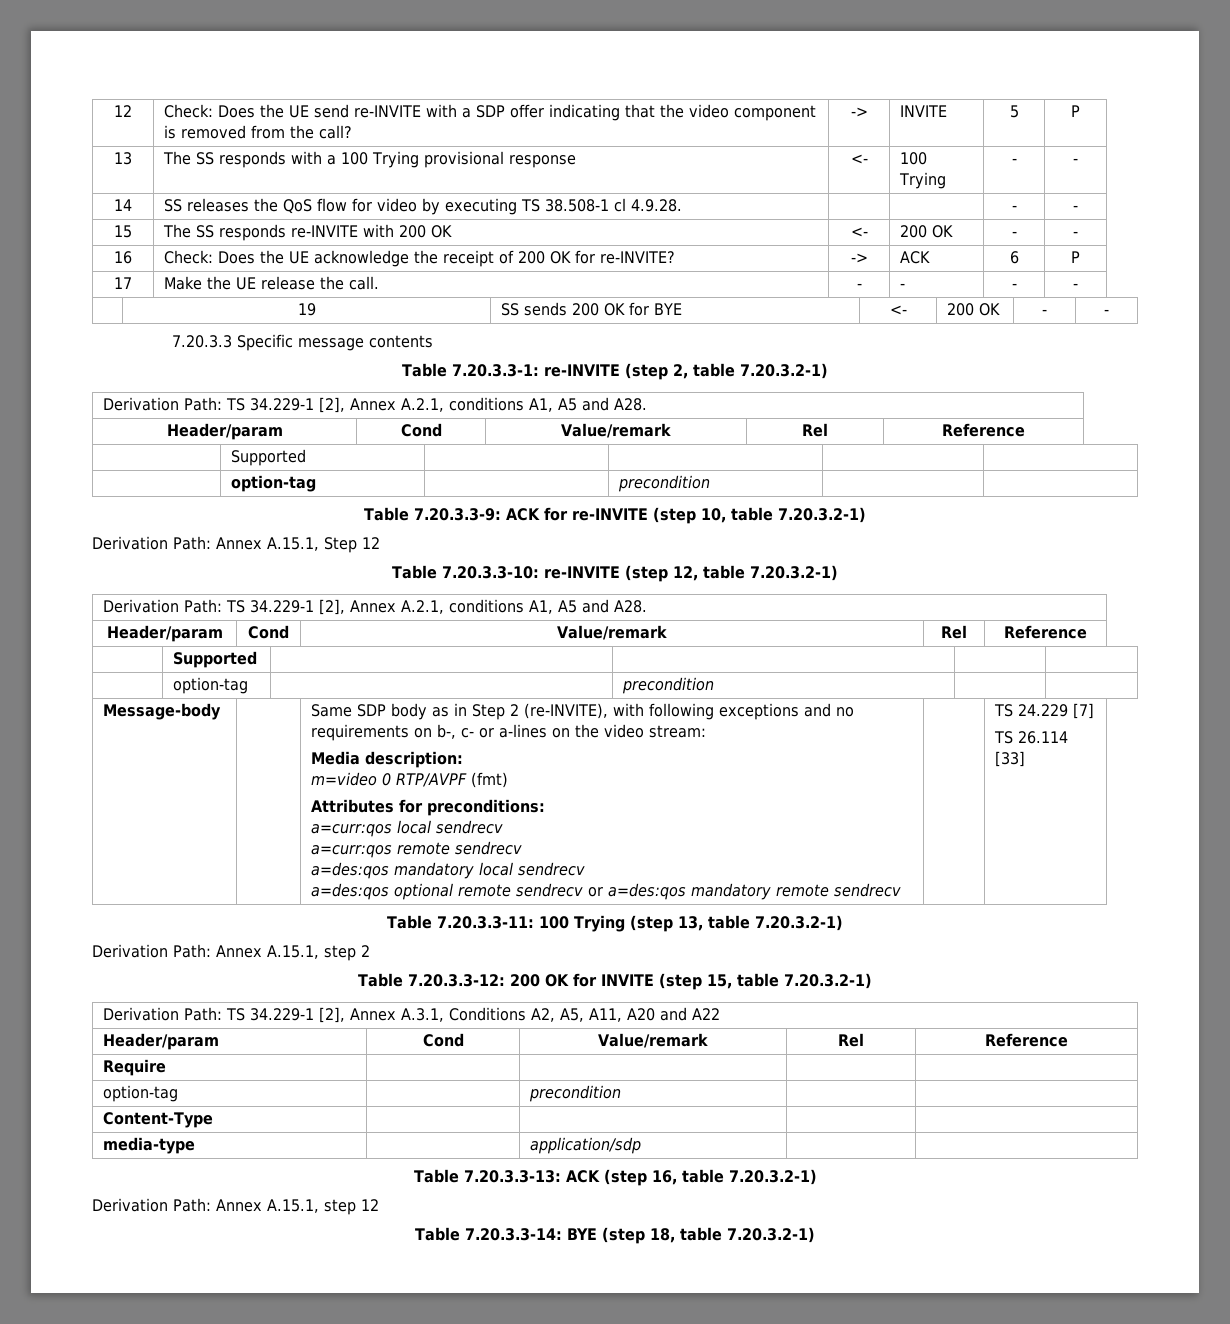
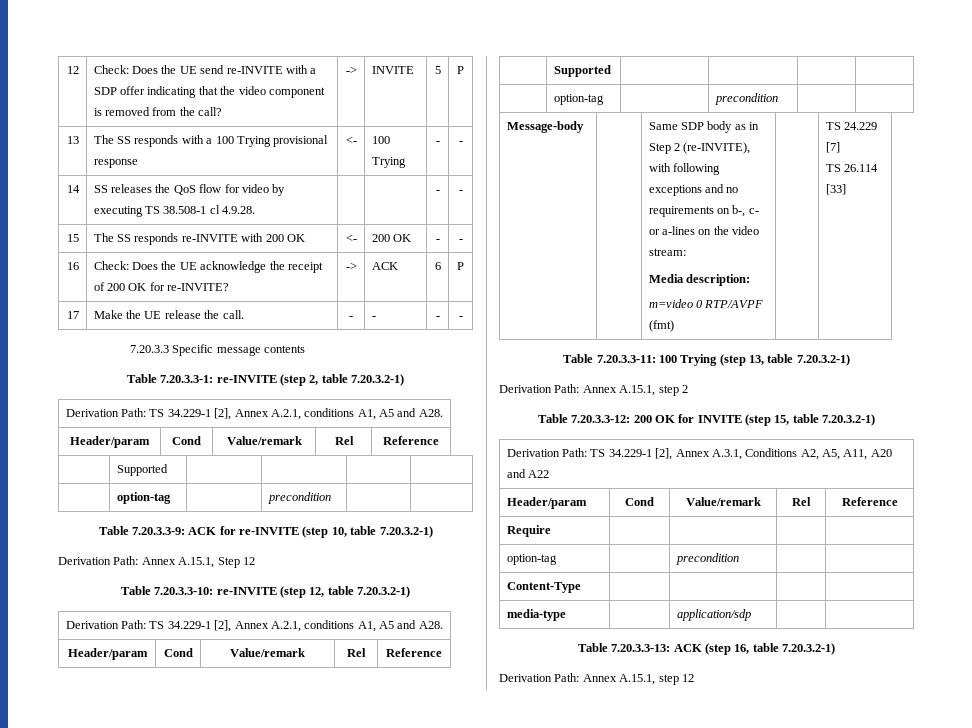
[297,303,316,316] [501,302,683,316] [889,305,907,315] [947,303,1001,316] [1042,309,1047,315] [1104,309,1109,315] // | 19 | SS sends 200 OK for BYE | <- | 200 OK | - | - -> (463, 317) none
[311,799,546,816] [311,820,504,837] [311,841,523,858] [311,862,586,879] [311,883,902,900] // Attributes for preconditions: // a=curr:qos local sendrecv // a=curr:qos remote sendrecv // a=des:qos mandatory local sendrecv // a=des:qos optional remote sendrecv or a=des:qos mandatory remote sendrecv -> (674, 326) none
[414,1227,816,1244] // Table 7.20.3.3-14: BYE (step 18, table 7.20.3.2-1) -> (694, 678) none

